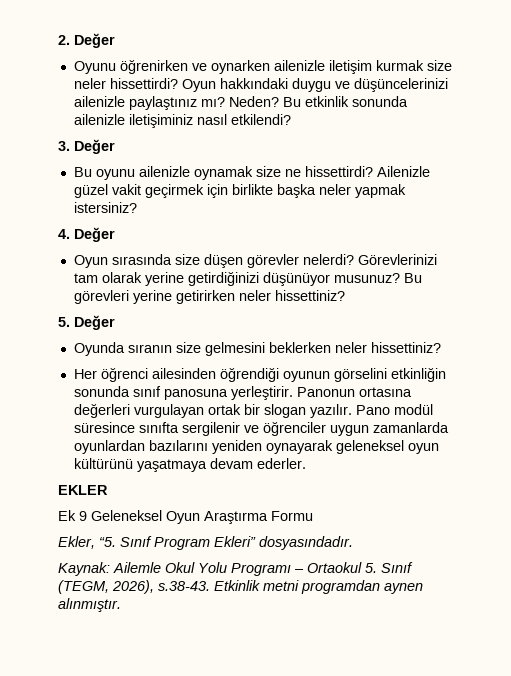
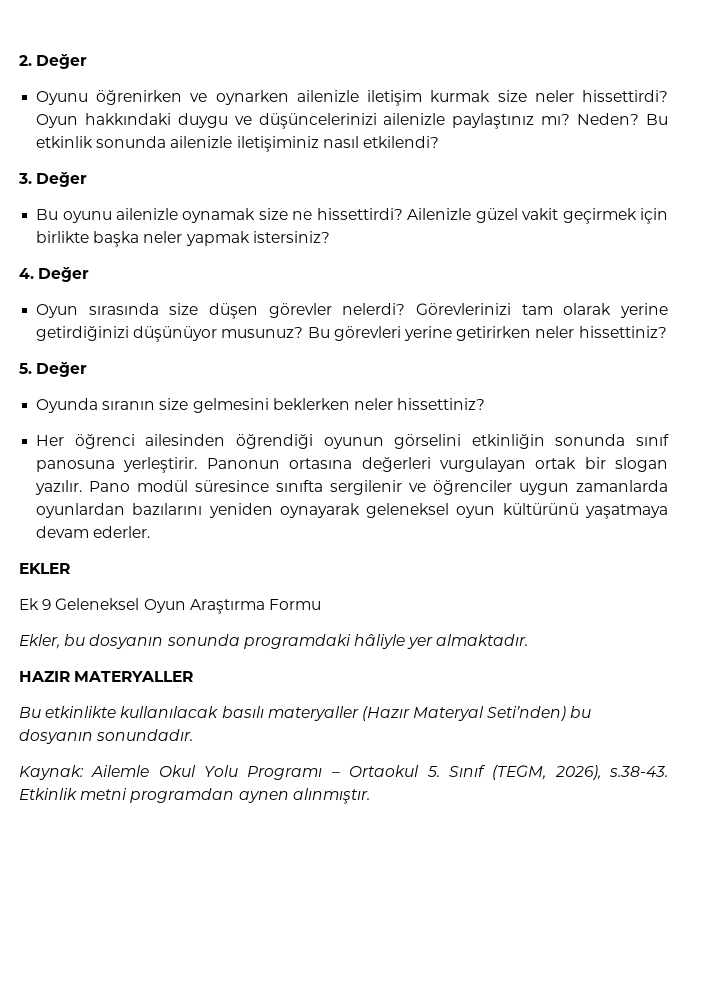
[99,536,353,550] “5. Sınıf Program Ekleri” dosyasındadır. -> [64,634,529,649] [19,671,194,682] [19,706,592,721] [19,729,194,744] bu dosyanın sonunda programdaki hâliyle yer almaktadır. // HAZIR MATERYALLER // Bu etkinlikte kullanılacak basılı materyaller (Hazır Materyal Seti’nden) bu dosyanın sonundadır.

